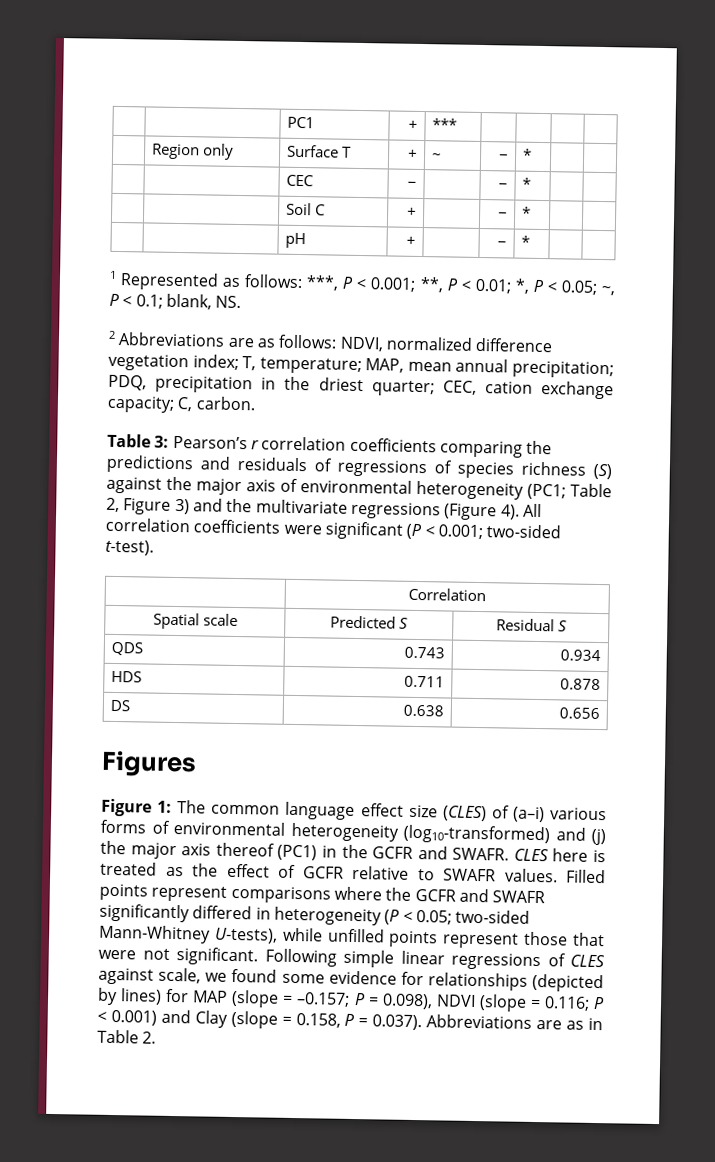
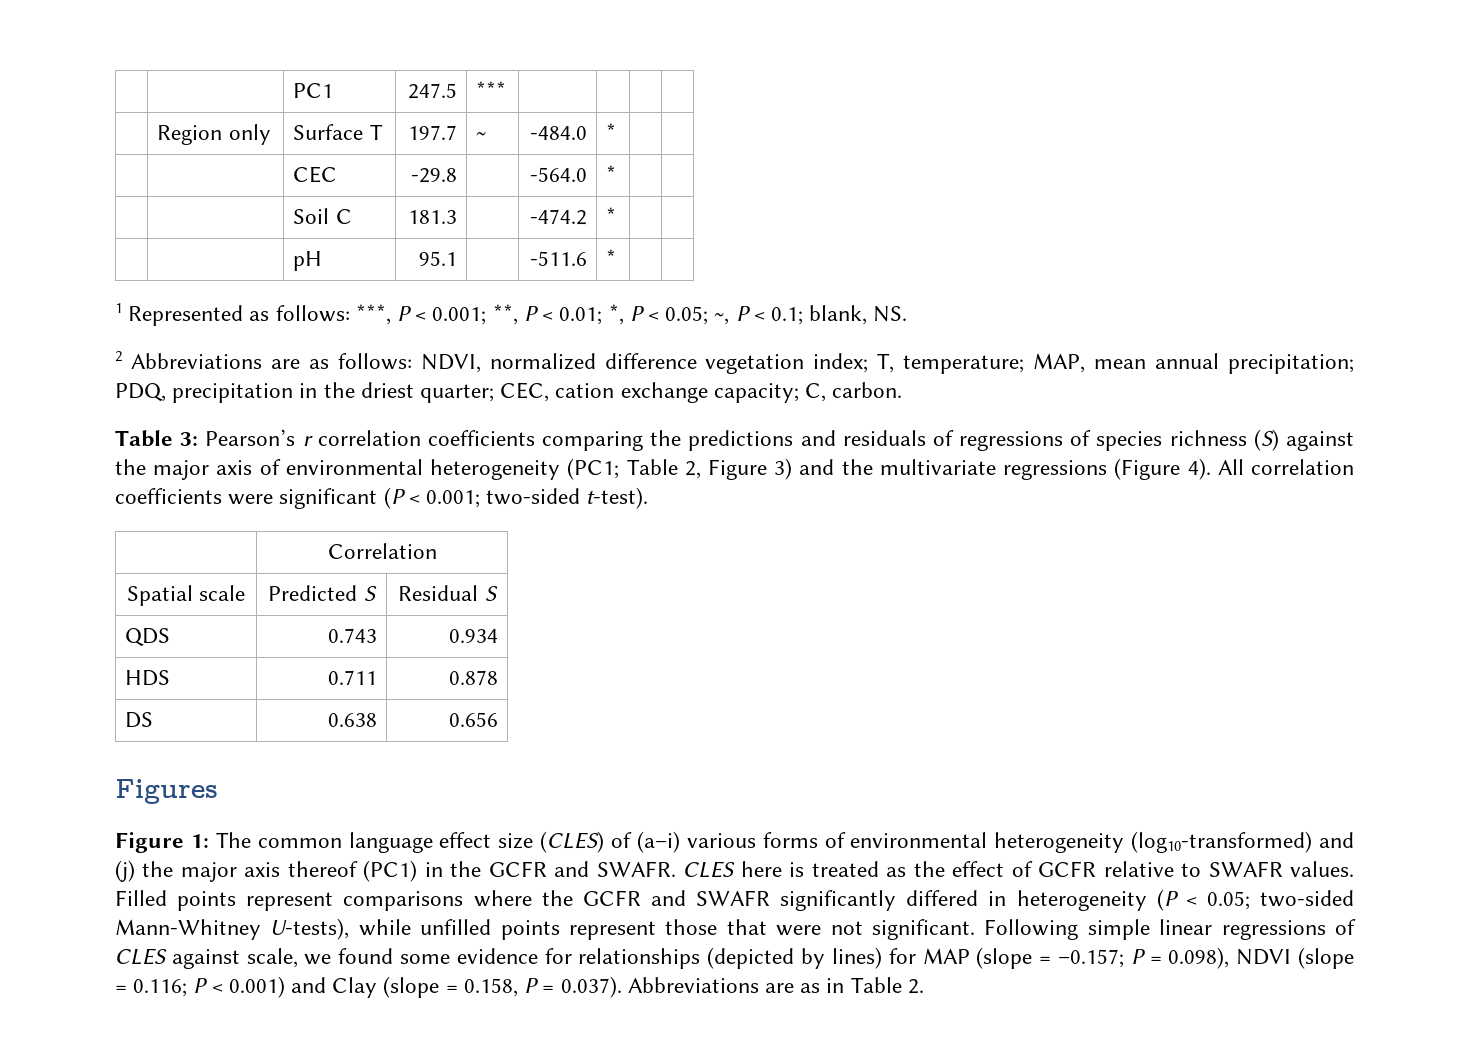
[407,119,418,130] + -> [407,83,457,99] 247.5
[407,148,418,159] + -> [407,125,457,140] 197.7
[497,154,509,161] − -> [529,126,587,140] -484.0
[406,181,417,188] [497,183,508,190] − | | − -> [410,168,457,183] [529,167,587,182] -29.8 | | -564.0
[406,206,417,217] [497,212,508,219] + | | − -> [407,210,457,224] [529,209,587,225] 181.3 | | -474.2
[405,235,416,246] [496,241,507,248] + | | − -> [418,251,457,266] [529,251,587,266] 95.1 | | -511.6

